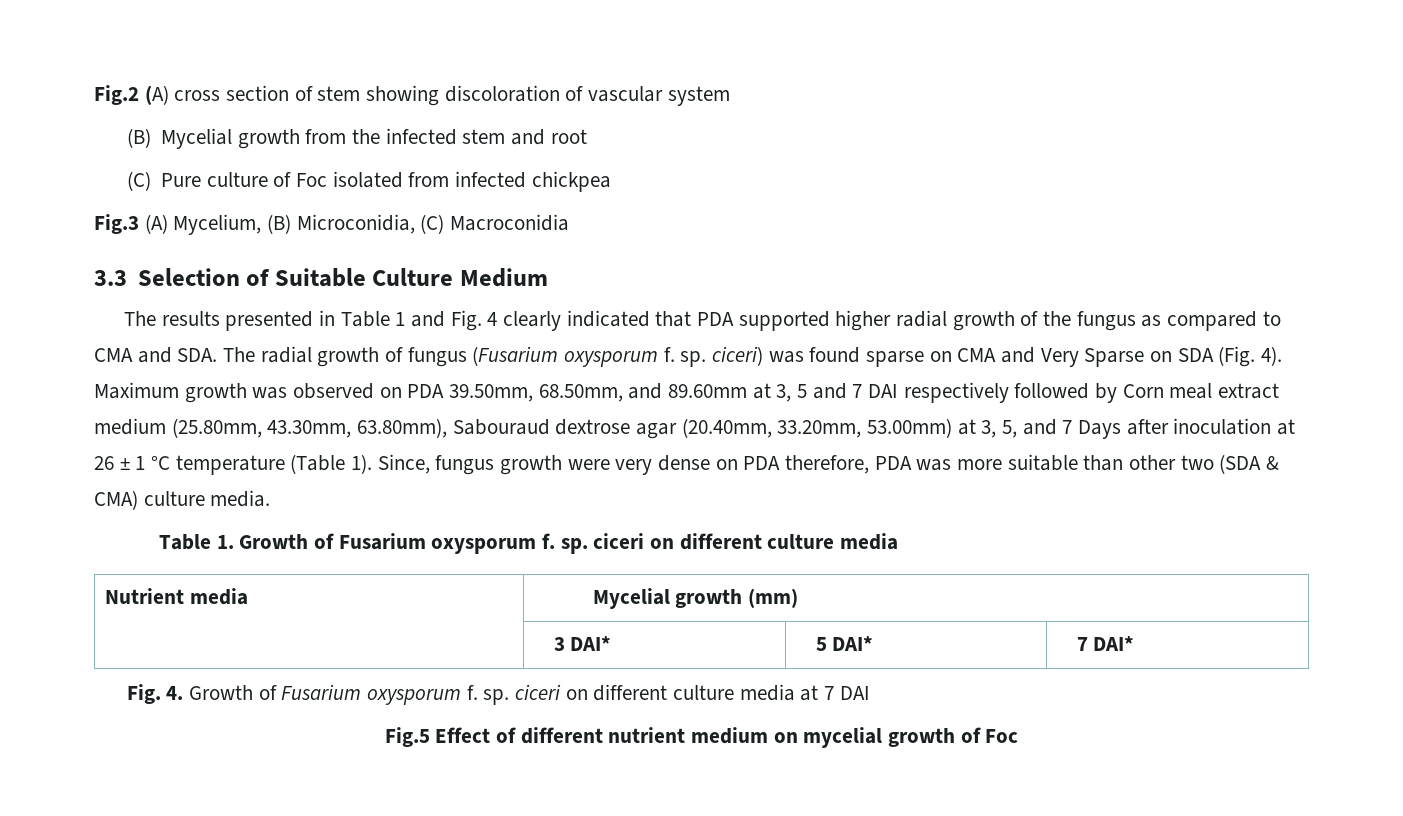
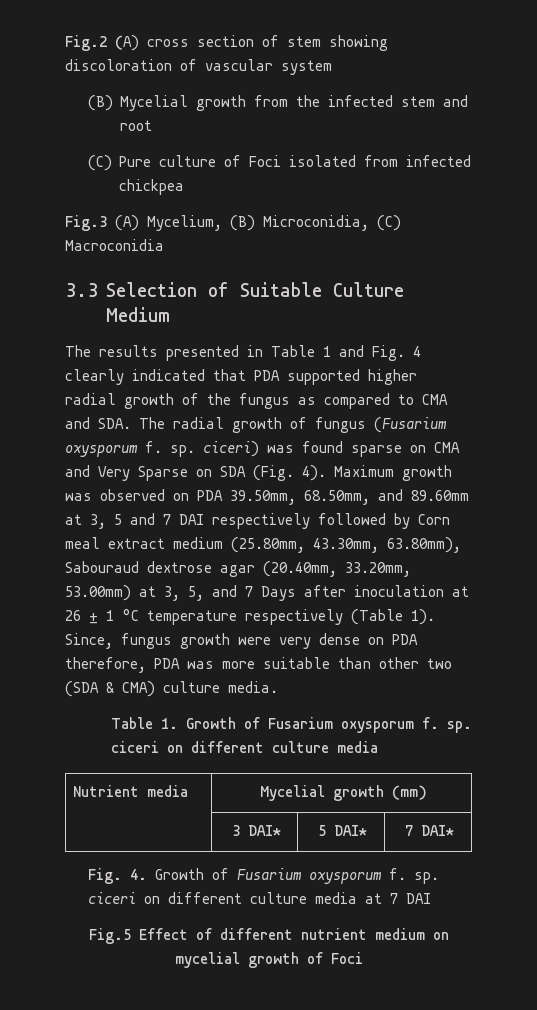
[296,173,328,187] Foc -> [249,155,282,167] Foci
(285, 465) none -> [245,609,343,625] respectively
[985,729,1019,743] Foc -> [330,952,363,964] Foci

